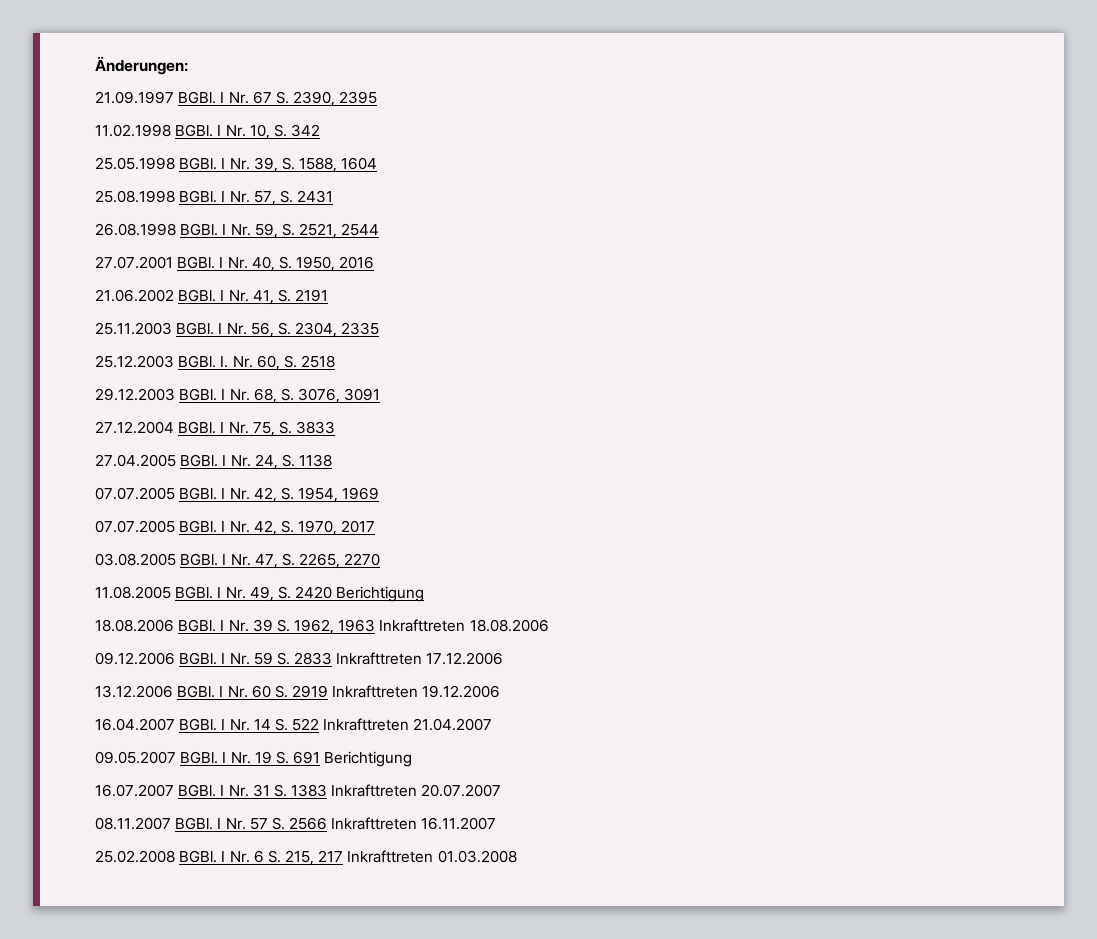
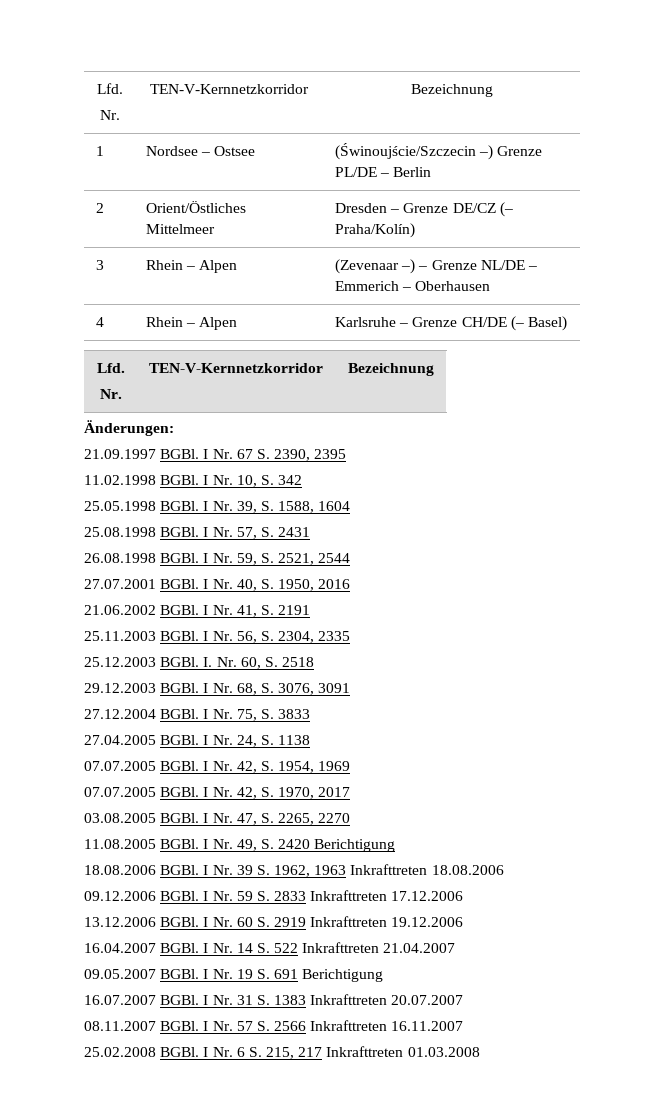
(95, 65) none -> [96,83,123,94] [99,110,120,120] [150,84,309,94] [410,84,493,97] [95,146,104,156] [145,146,256,156] [334,143,543,160] [334,167,432,177] [95,203,104,213] [145,201,246,213] [145,224,215,234] [334,202,513,217] [334,223,415,238] [95,260,104,270] [145,260,238,273] [334,259,537,274] [334,281,491,291] [95,317,104,327] [145,317,238,330] [334,316,567,331] [96,363,125,373] [99,389,122,399] [149,363,323,373] [348,363,434,376] Lfd. // Nr. | TEN-V-Kernnetzkorridor | Bezeichnung // 1 | Nordsee – Ostsee | (Świnoujście/Szczecin –) Grenze PL/DE – Berlin // 2 | Orient/Östliches Mittelmeer | Dresden – Grenze DE/CZ (– Praha/Kolín) // 3 | Rhein – Alpen | (Zevenaar –) – Grenze NL/DE – Emmerich – Oberhausen // 4 | Rhein – Alpen | Karlsruhe – Grenze CH/DE (– Basel) // Lfd. // Nr. | TEN-V-Kernnetzkorridor | Bezeichnung //

